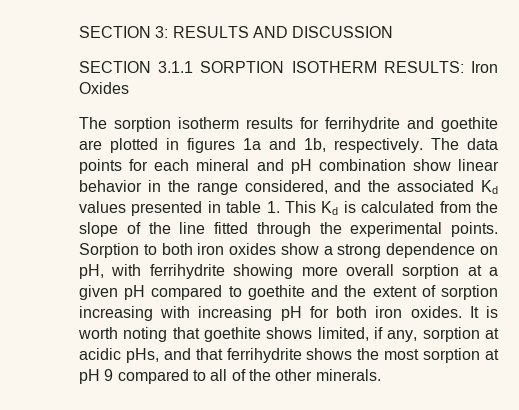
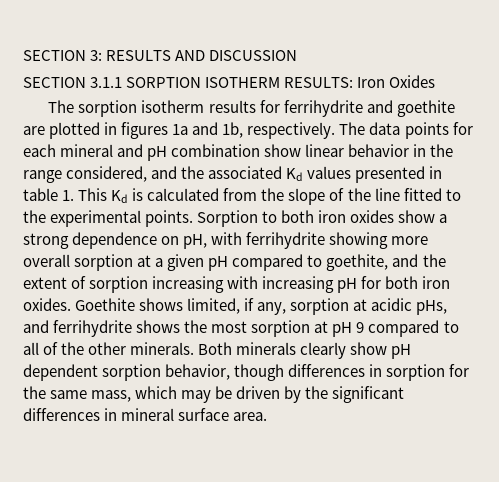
[256,222,311,237] through -> [445,189,461,201] to
[247,285,305,300] goethite -> [326,254,389,271] goethite,
[469,306,499,318] [78,327,261,342] It is worth noting that goethite -> [75,298,136,311] Goethite
[195,348,223,360] that -> (49, 326) none
(381, 375) none -> [198,342,412,359] [23,364,470,381] [23,386,405,403] [23,408,268,421] Both minerals clearly show pH dependent sorption behavior, though differences in sorption for the same mass, which may be driven by the significant differences in mineral surface area.

